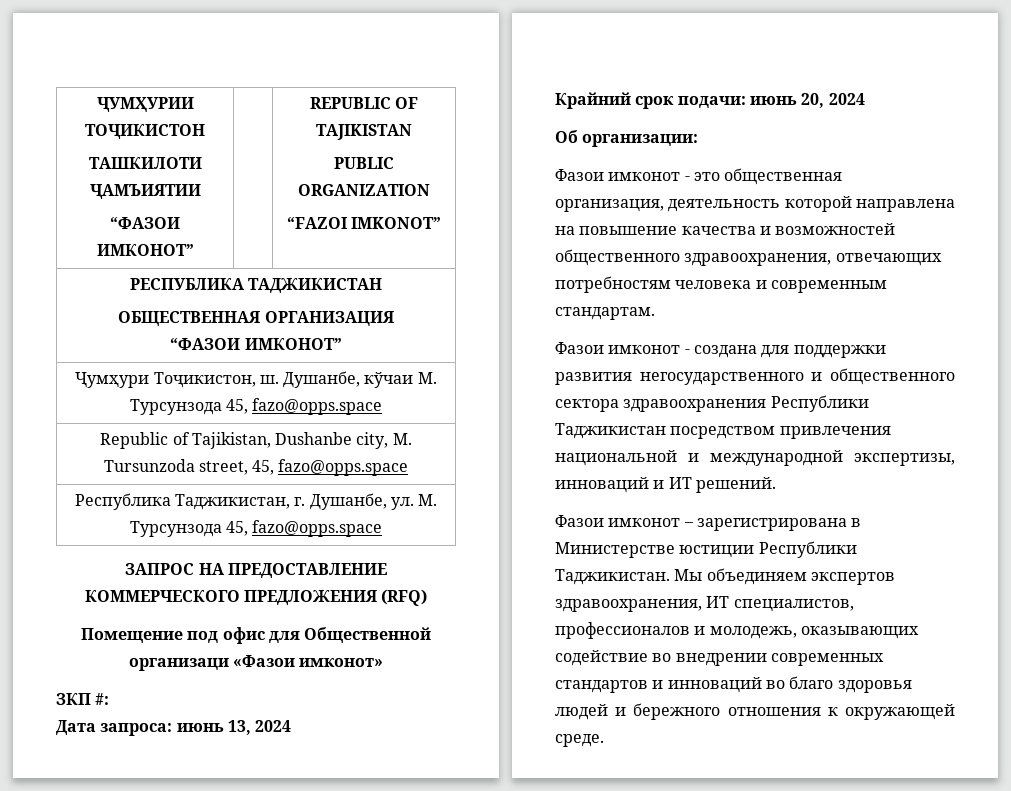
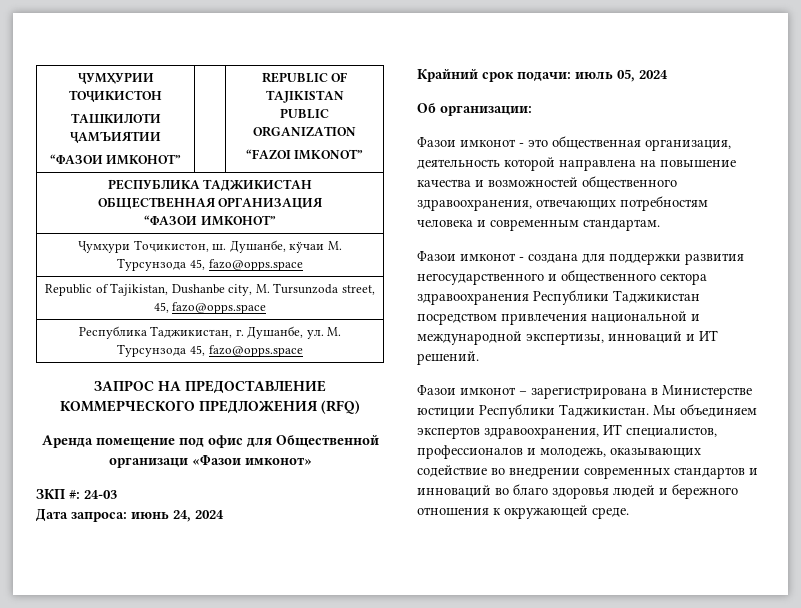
[80,628,183,643] Помещение -> [41,435,175,448] Аренда помещение
(110, 699) none -> [84,490,117,499] 24-03
[227,720,251,735] 13, -> [173,510,191,522] 24,
[749,93,825,108] июнь 20, -> [575,69,635,82] июль 05,

